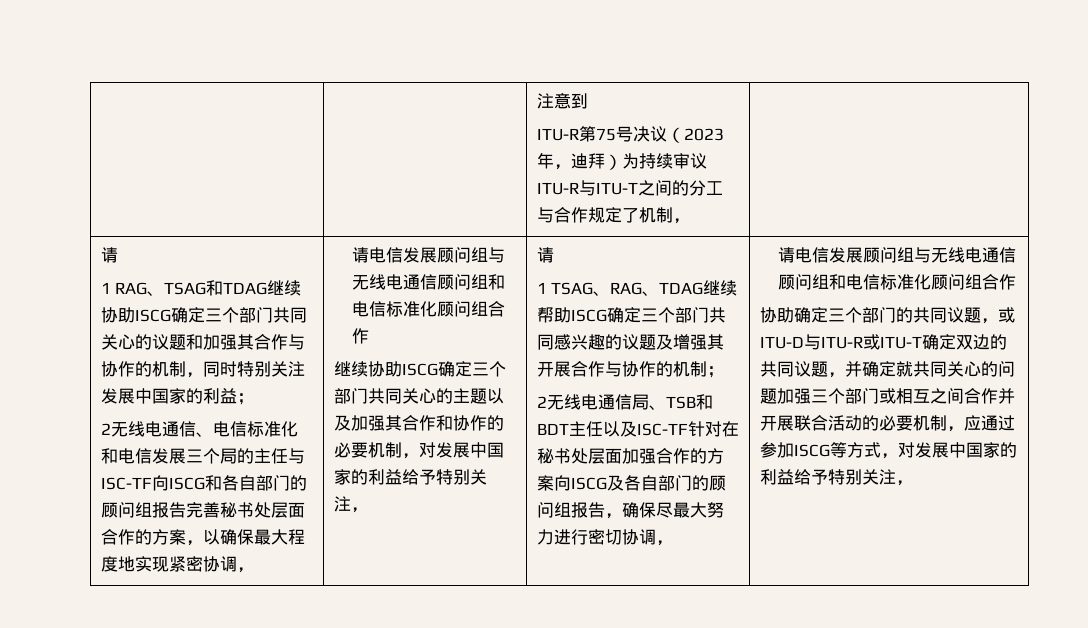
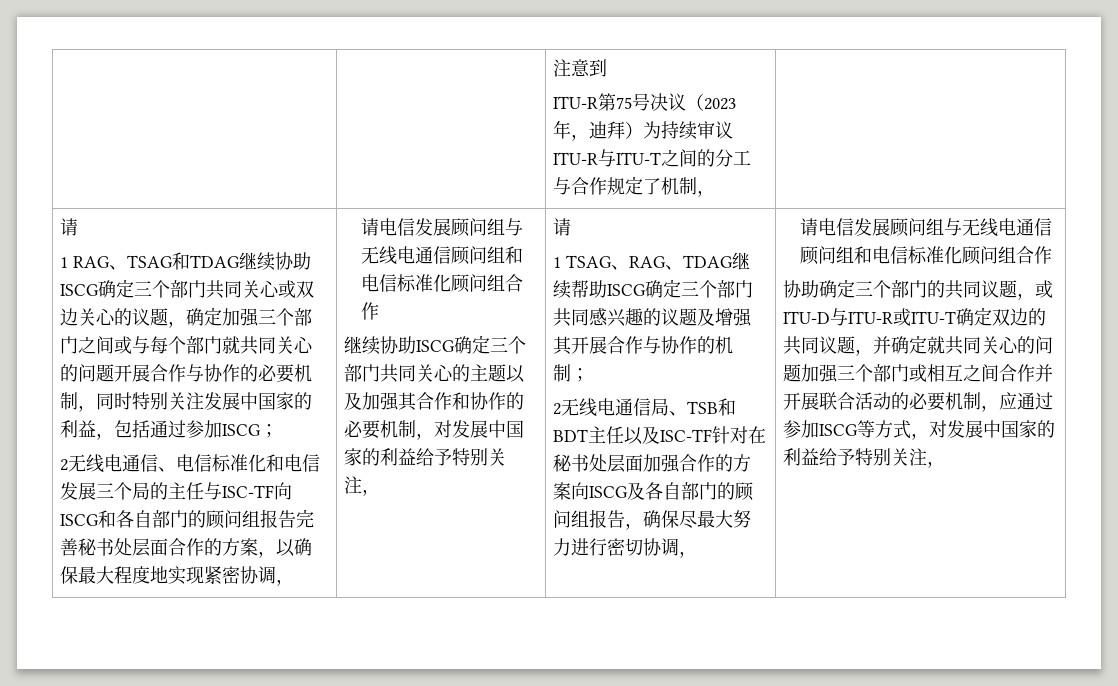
[134,334,305,350] [100,361,152,377] 的议题和加强其合作与协作的 -> [278,280,315,298] [60,307,313,328] [60,336,314,355] [60,364,295,383] 或双边关心的议题，确定加强三个部门之间或与每个部门就共同关心的问题开展合作与协作的必要
(237, 396) none -> [96,420,261,440] ，包括通过参加ISCG

